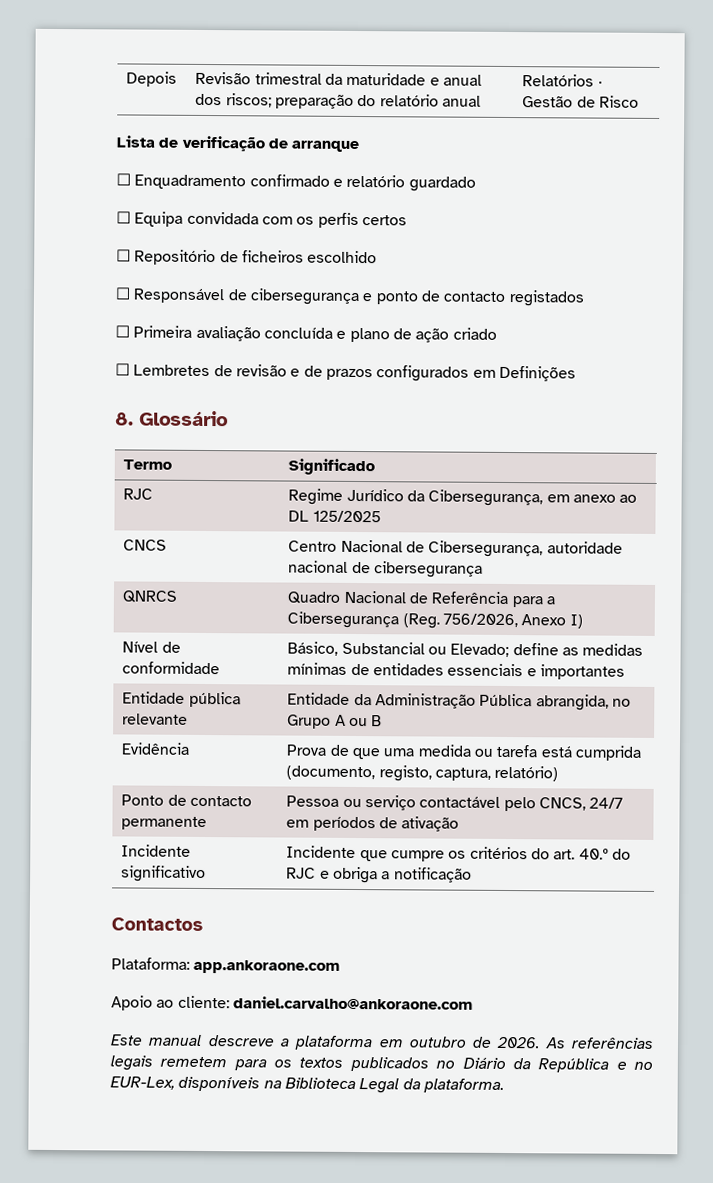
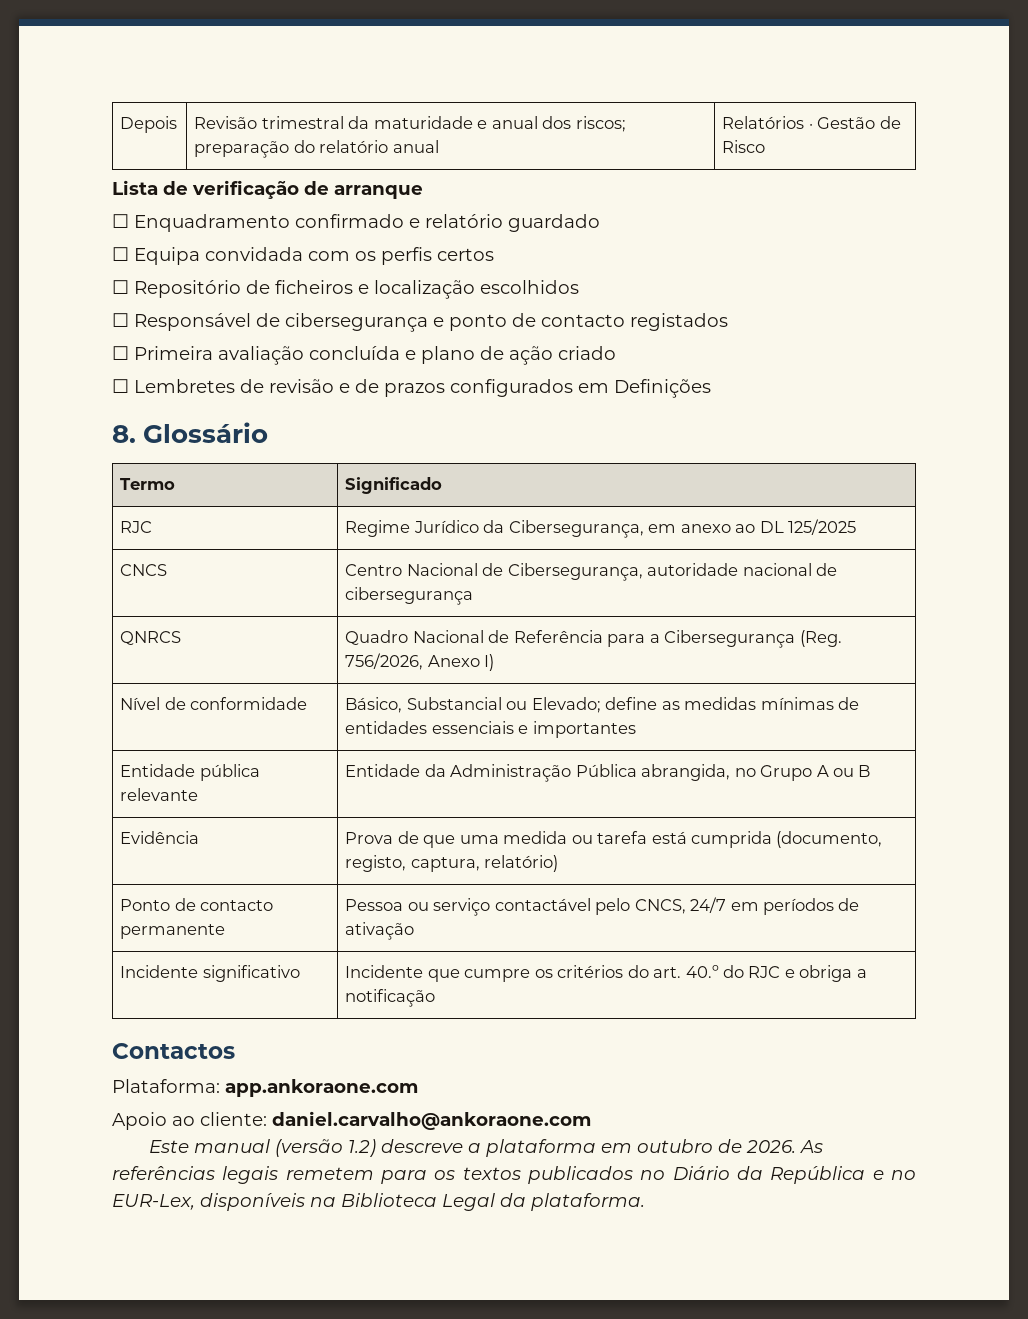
[307,250,378,264] escolhido -> [358,280,579,299] e localização escolhidos
(203, 1040) none -> [274,1139,376,1157] (versão 1.2)

